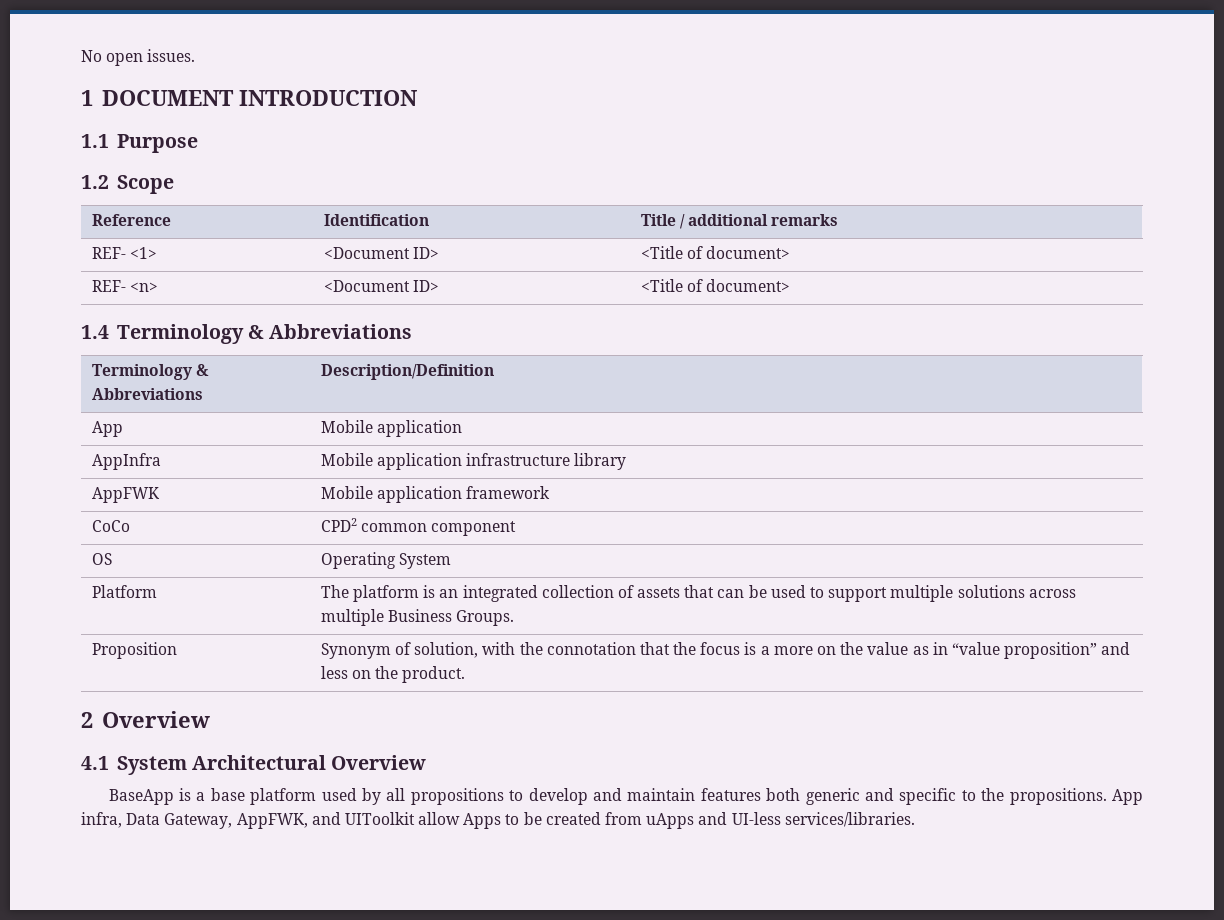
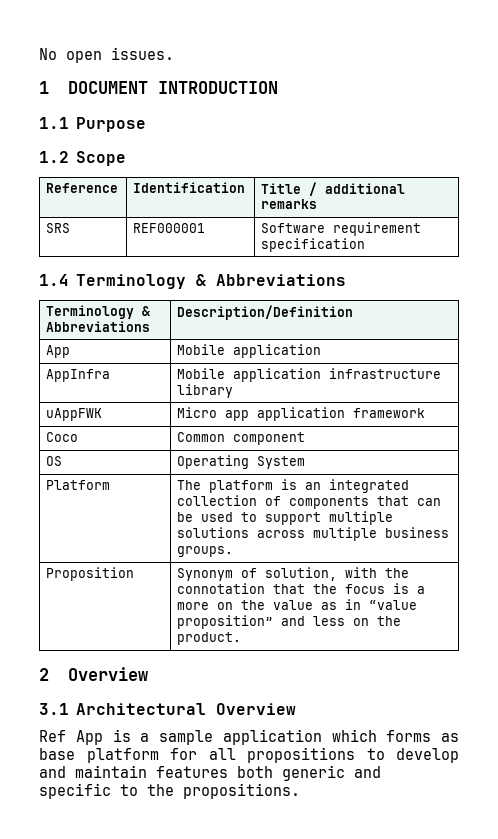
[91,247,157,259] [323,247,439,259] [640,246,791,259] [91,280,158,292] [323,280,439,292] [640,279,791,292] REF- <1> | <Document ID> | <Title of document> // REF- <n> | <Document ID> | <Title of document> -> [46,223,71,233] [133,223,206,233] [261,222,422,236] [261,238,366,252] SRS | REF000001 | Software requirement specification
[91,487,160,503] [320,486,373,499] AppFWK | Mobile -> [46,408,103,421] [177,407,250,421] uAppFWK | Micro app
[91,520,130,532] [320,518,427,532] CoCo | CPD2 common -> [46,432,79,442] [177,432,226,442] Coco | Common
[637,587,681,598] assets -> [289,496,370,509] components
[387,609,515,626] Business Groups. -> [385,527,450,538] [177,546,234,557] business groups.
[81,756,187,775] 4.1 System -> [39,703,69,715] 3.1
[108,788,382,805] BaseApp is a base platform used by -> [39,729,459,745] [39,748,197,763] Ref App is a sample application which forms as base platform for
[1112,789,1143,805] [81,812,915,829] App infra, Data Gateway, AppFWK, and UIToolkit allow Apps to be created from uApps and UI-less services/libraries. -> (300, 791) none

